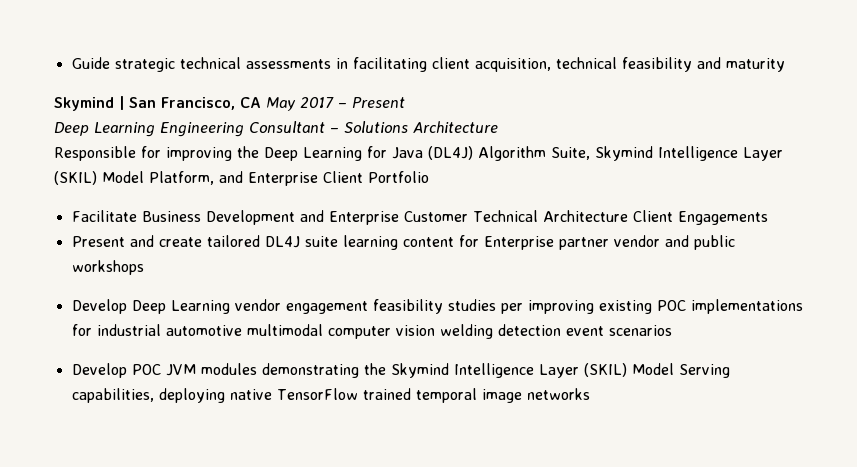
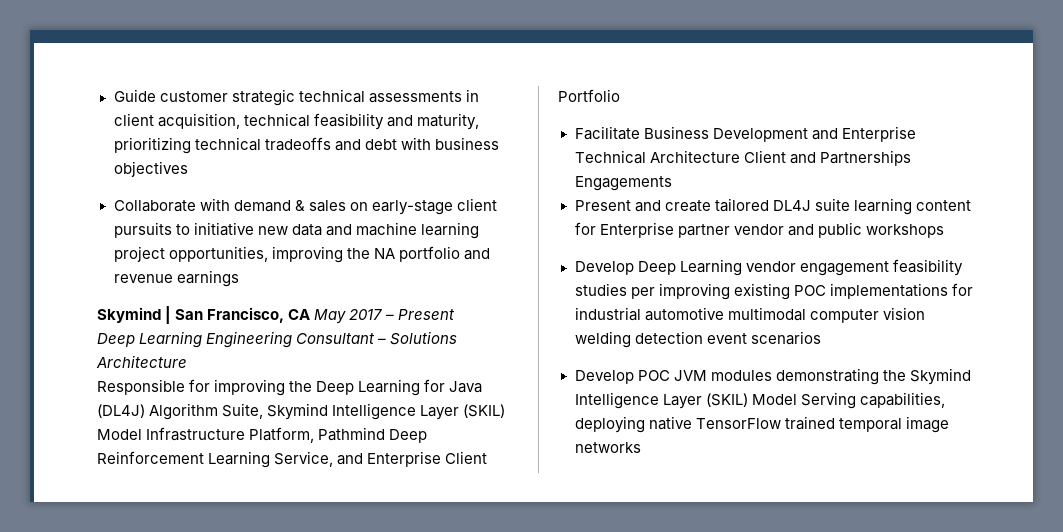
(110, 63) none -> [159,91,228,102] customer
[352,57,427,72] facilitating -> (479, 95) none
[725,58,785,72] maturity -> [416,113,479,130] [113,137,499,154] [113,161,188,177] [113,198,497,215] [113,222,479,239] [113,246,490,263] [113,270,239,287] maturity, prioritizing technical tradeoffs and debt with business objectives // Collaborate with demand & sales on early-stage client pursuits to initiative new data and machine learning project opportunities, improving the NA portfolio and revenue earnings
[149,171,214,185] Platform, -> [146,427,428,443] [97,451,334,468] Infrastructure Platform, Pathmind Deep Reinforcement Learning Service,
[403,211,468,222] Customer -> (916, 134) none
(673, 216) none -> [789,150,911,166] and Partnerships

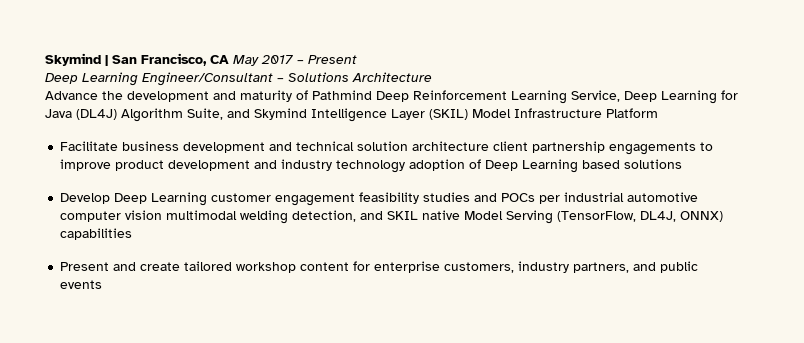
[113,89,479,106] [113,113,479,130] [113,137,499,154] [113,161,188,177] [113,198,497,215] [113,222,479,239] [113,246,490,263] [113,270,239,287] Guide customer strategic technical assessments in client acquisition, technical feasibility and maturity, prioritizing technical tradeoffs and debt with business objectives // Collaborate with demand & sales on early-stage client pursuits to initiative new data and machine learning project opportunities, improving the NA portfolio and revenue earnings // -> (45, 59) none
[206,331,376,348] Engineering Consultant -> [142,72,273,86] Engineer/Consultant
[97,379,313,396] Responsible for improving the -> [45,90,620,104] Advance the development and maturity of Pathmind Deep Reinforcement Learning Service,
(264, 411) none -> [227,109,250,118] and
[249,427,428,443] [97,451,488,468] [558,89,620,102] [574,126,916,142] [574,150,911,166] [574,176,672,191] [574,198,971,215] [574,222,944,238] [574,259,963,276] [574,283,973,300] [574,307,925,323] [574,331,821,348] [574,368,971,385] [574,392,945,409] [574,416,949,433] [574,442,641,453] Platform, Pathmind Deep Reinforcement Learning Service, and Enterprise Client Portfolio // Facilitate Business Development and Enterprise Technical Architecture Client and Partnerships Engagements // Present and create tailored DL4J suite learning content for Enterprise partner vendor and public workshops // Develop Deep Learning vendor engagement feasibility studies per improving existing POC implementations for industrial automotive multimodal computer vision welding detection event scenarios // Develop POC JVM modules demonstrating the Skymind Intelligence Layer (SKIL) Model Serving capabilities, deploying native TensorFlow trained temporal image networks -> [606,108,658,118] [60,141,714,155] [60,159,683,173] [60,192,699,206] [60,210,724,224] [60,228,133,240] [60,261,699,273] [60,280,103,289] Platform // Facilitate business development and technical solution architecture client partnership engagements to improve product development and industry technology adoption of Deep Learning based solutions // Develop Deep Learning customer engagement feasibility studies and POCs per industrial automotive computer vision multimodal welding detection, and SKIL native Model Serving (TensorFlow, DL4J, ONNX) capabilities // Present and create tailored workshop content for enterprise customers, industry partners, and public events

